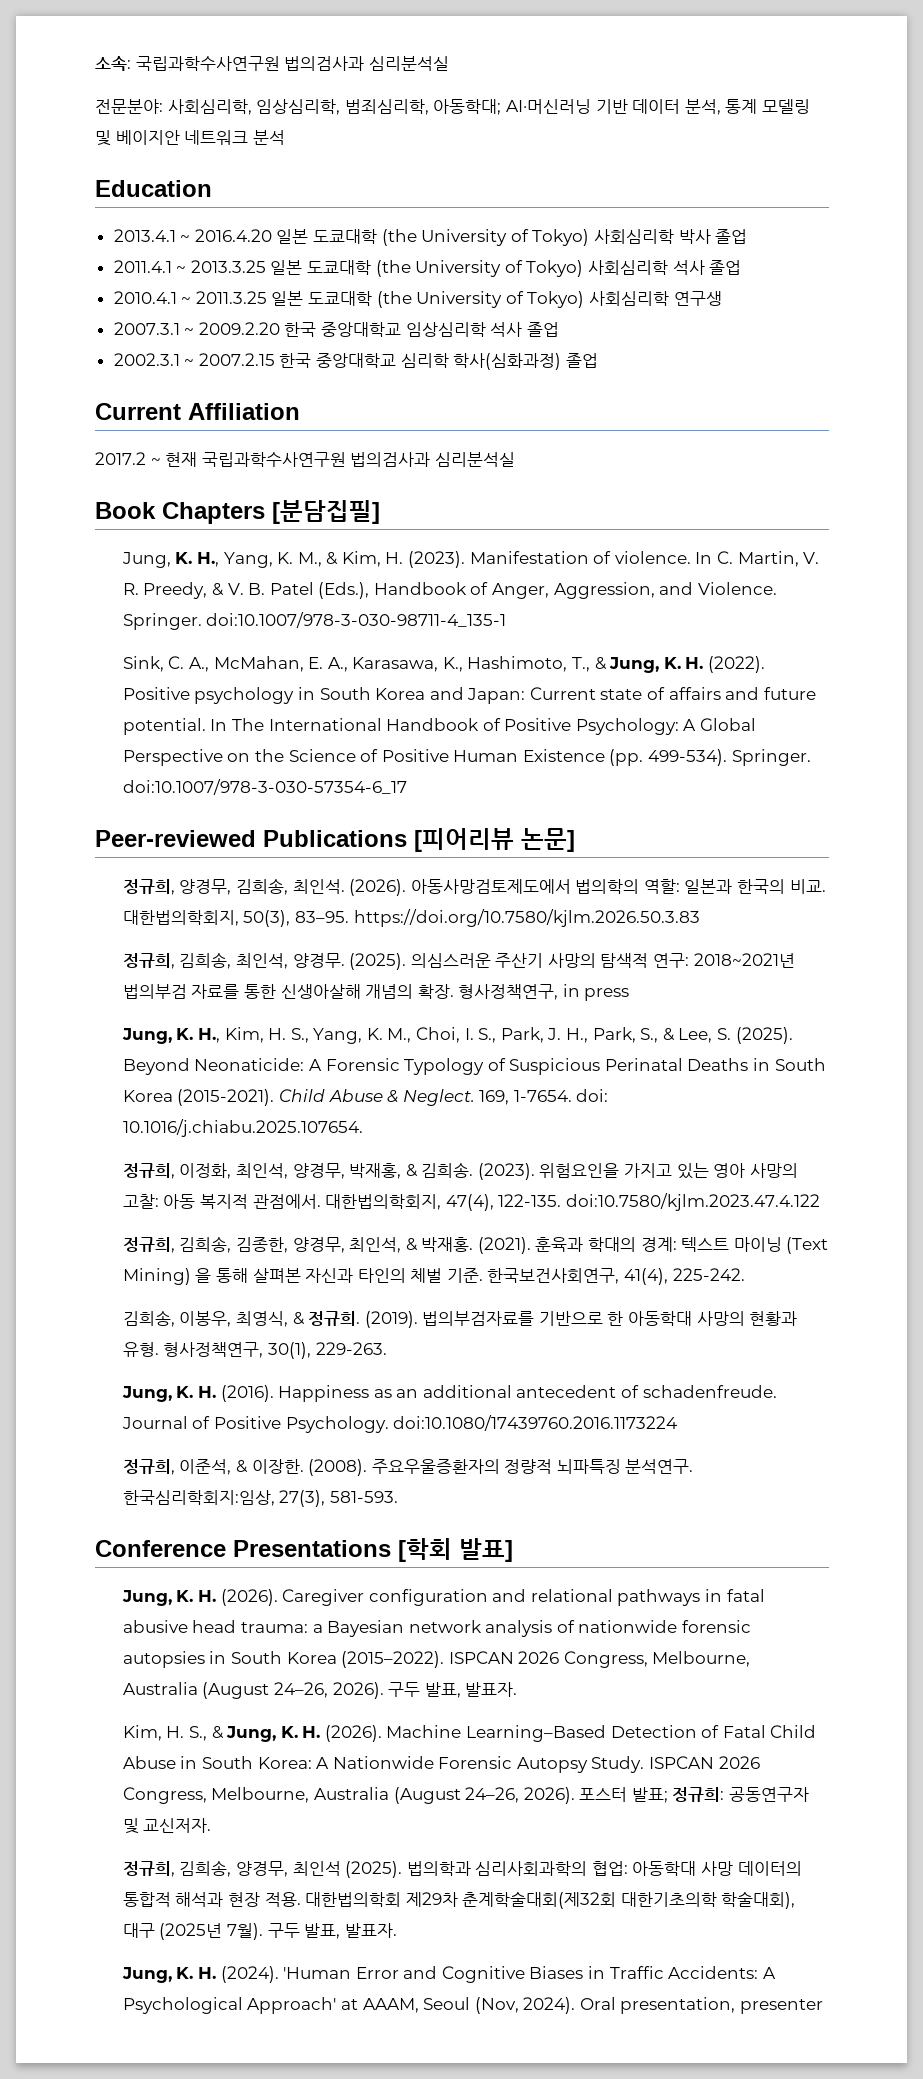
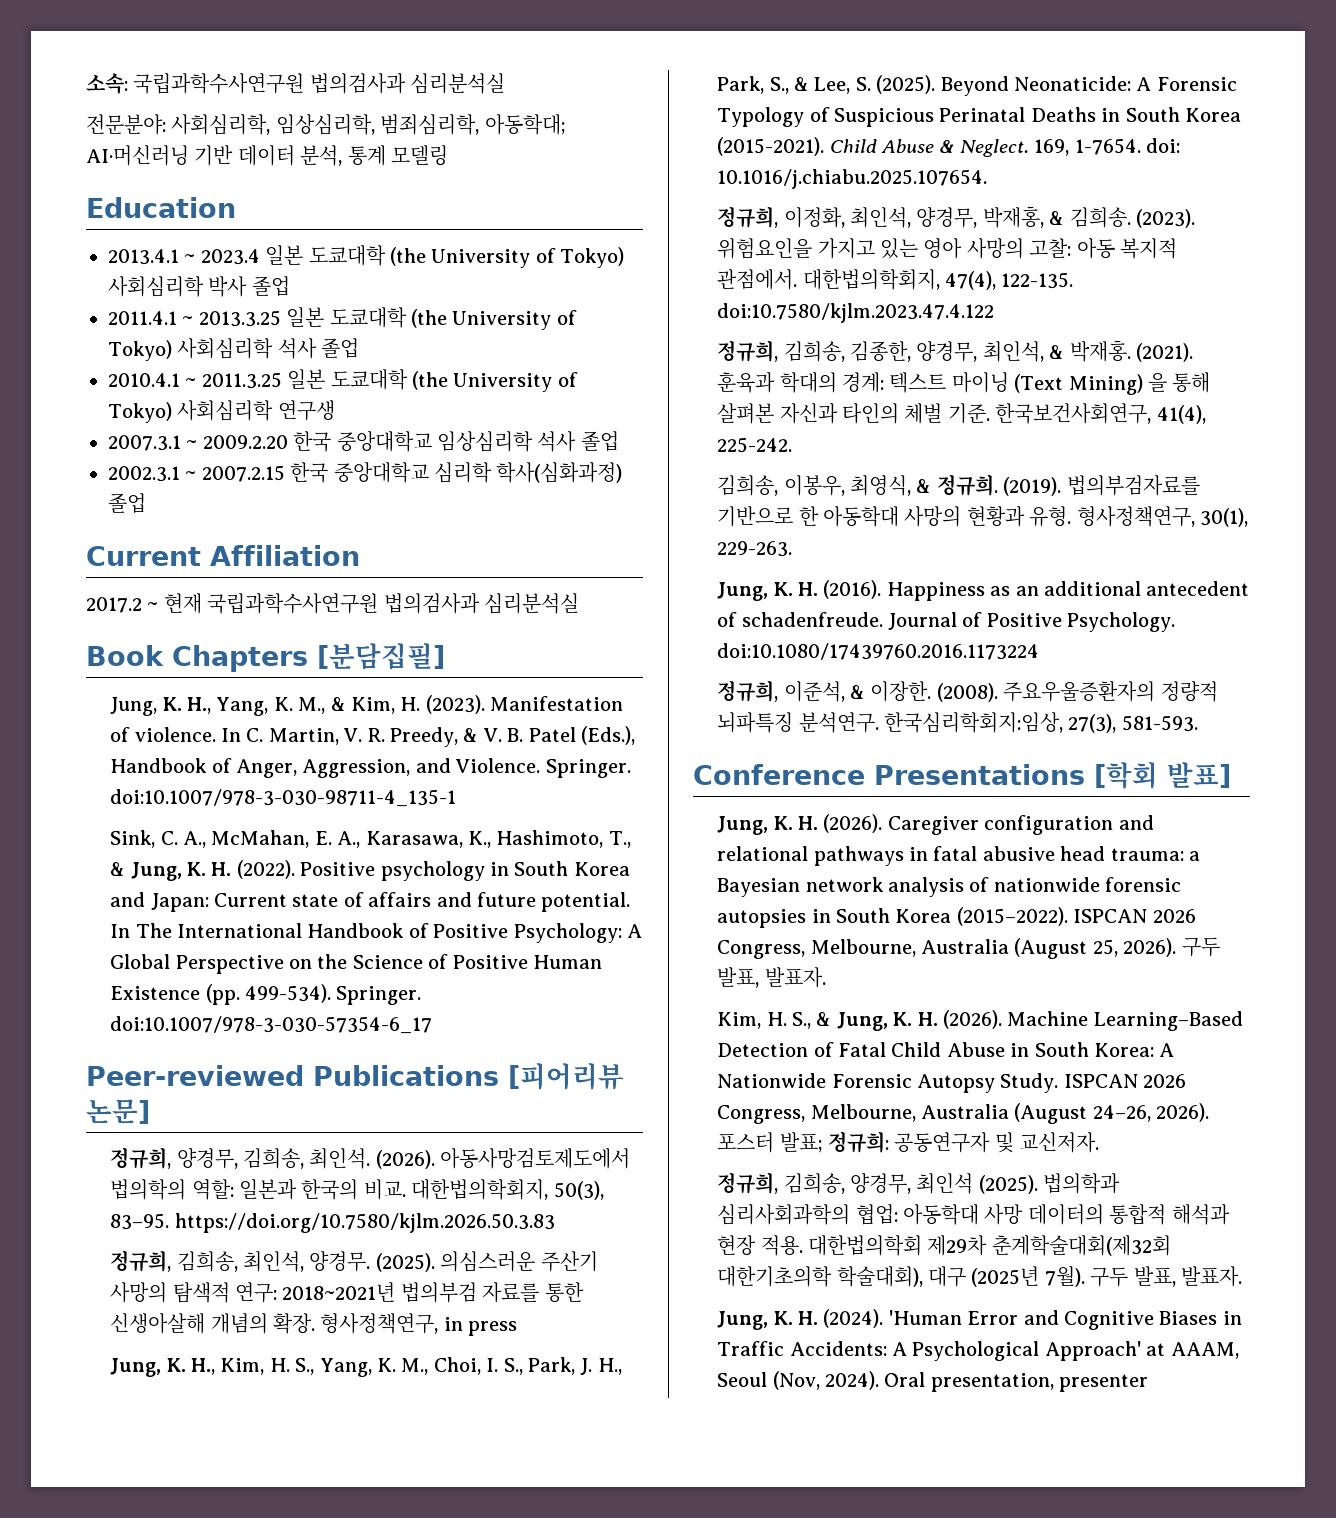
[95,130,285,146] 및 베이지안 네트워크 분석 -> (448, 155) none
[194,229,272,242] 2016.4.20 -> [200,249,260,265] 2023.4
[273,1682,328,1698] 24–26, -> [1092,939,1118,957] 25,

